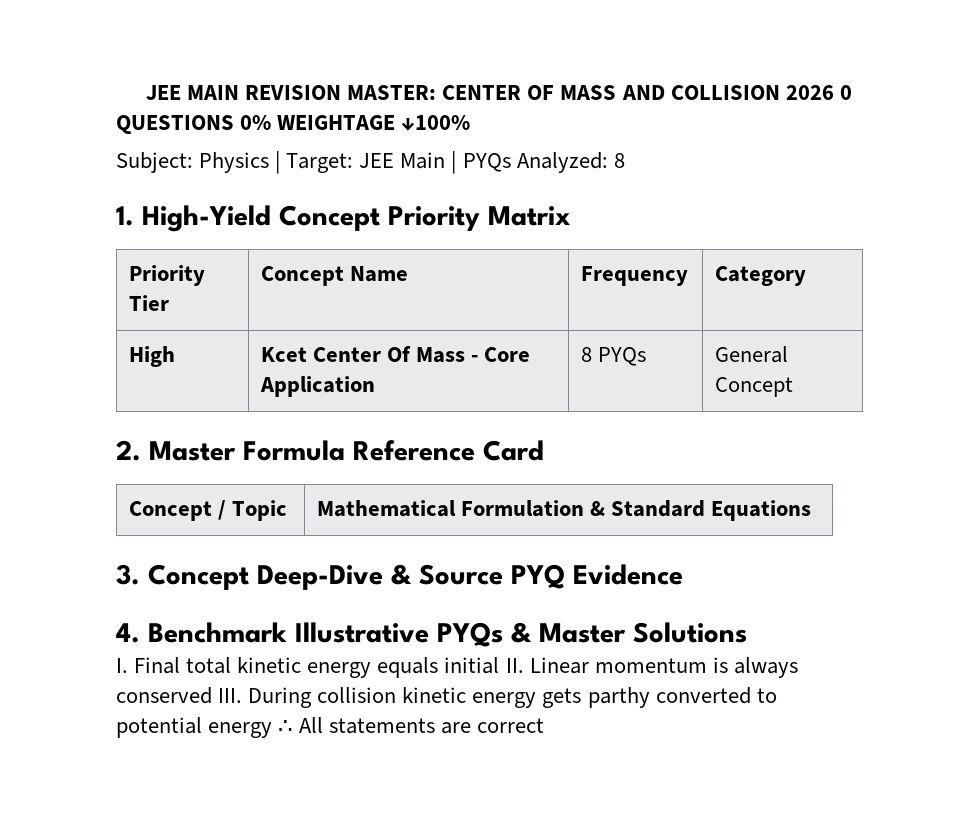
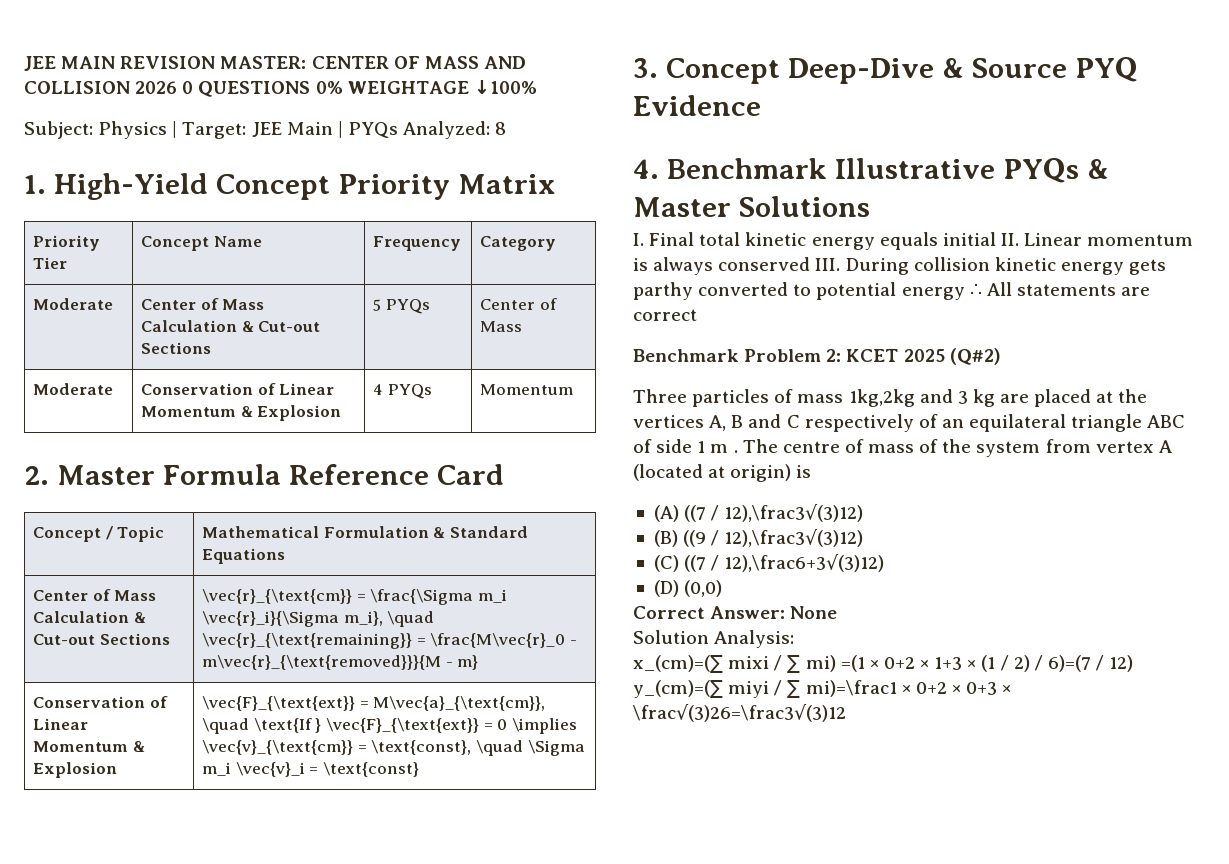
[128,346,175,367] [260,346,531,363] [259,376,375,397] [580,347,646,366] [714,346,788,363] [714,377,793,397] High | Kcet Center Of Mass - Core Application | 8 PYQs | General Concept -> [33,298,114,310] [141,298,265,310] [141,320,321,332] [141,342,212,354] [373,299,430,314] [480,298,557,310] [480,321,523,332] [33,383,114,395] [141,383,335,395] [141,405,342,421] [373,384,432,399] [480,384,574,395] Moderate | Center of Mass Calculation & Cut-out Sections | 5 PYQs | Center of Mass // Moderate | Conservation of Linear Momentum & Explosion | 4 PYQs | Momentum
(812, 510) none -> [33,589,157,601] [33,611,146,623] [33,633,170,645] [202,589,508,605] [202,611,435,627] [202,633,578,649] [202,655,479,670] [33,696,168,708] [33,718,89,730] [33,741,145,752] [33,762,118,778] [202,696,546,711] [202,718,577,734] [202,740,585,756] [202,762,420,777] // Center of Mass Calculation & Cut-out Sections | \vec{r}_{\text{cm}} = \frac{\Sigma m_i \vec{r}_i}{\Sigma m_i}, \quad \vec{r}_{\text{remaining}} = \frac{M\vec{r}_0 - m\vec{r}_{\text{removed}}}{M - m} // Conservation of Linear Momentum & Explosion | \vec{F}_{\text{ext}} = M\vec{a}_{\text{cm}}, \quad \text{If } \vec{F}_{\text{ext}} = 0 \implies \vec{v}_{\text{cm}} = \text{const}, \quad \Sigma m_i \vec{v}_i = \text{const}
(545, 725) none -> [633,348,1001,365] [633,389,1148,407] [633,414,1186,432] [633,439,1172,457] [633,464,812,482] [653,504,864,522] [653,529,864,547] [653,554,885,572] [653,580,723,597] [633,606,838,619] [633,630,795,648] [633,655,1134,673] [633,680,1012,698] [633,704,846,722] // Benchmark Problem 2: KCET 2025 (Q#2) // Three particles of mass 1kg,2kg and 3 kg are placed at the vertices A, B and C respectively of an equilateral triangle ABC of side 1 m . The centre of mass of the system from vertex A (located at origin) is // (A) ((7 / 12),\frac3√(3)12) // (B) ((9 / 12),\frac3√(3)12) // (C) ((7 / 12),\frac6+3√(3)12) // (D) (0,0) // Correct Answer: None // Solution Analysis: // x_(cm)=(∑ mixi / ∑ mi) =(1 × 0+2 × 1+3 × (1 / 2) / 6)=(7 / 12) y_(cm)=(∑ miyi / ∑ mi)=\frac1 × 0+2 × 0+3 × \frac√(3)26=\frac3√(3)12

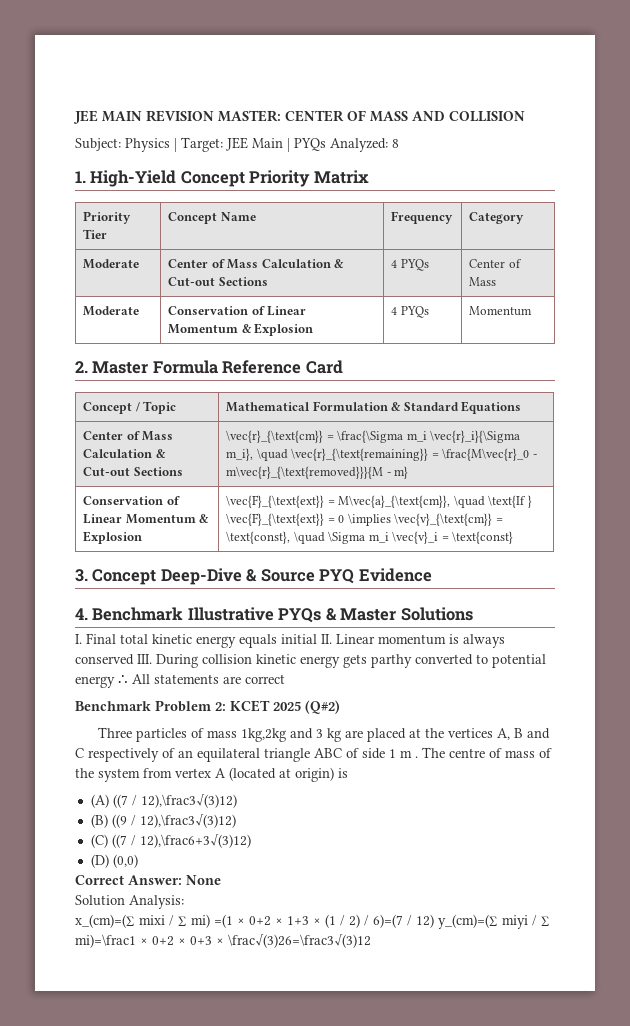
[135,80,537,97] 2026 0 QUESTIONS 0% WEIGHTAGE ↓100% -> (525, 116) none
[373,299,382,311] 5 -> [391,260,398,268] 4

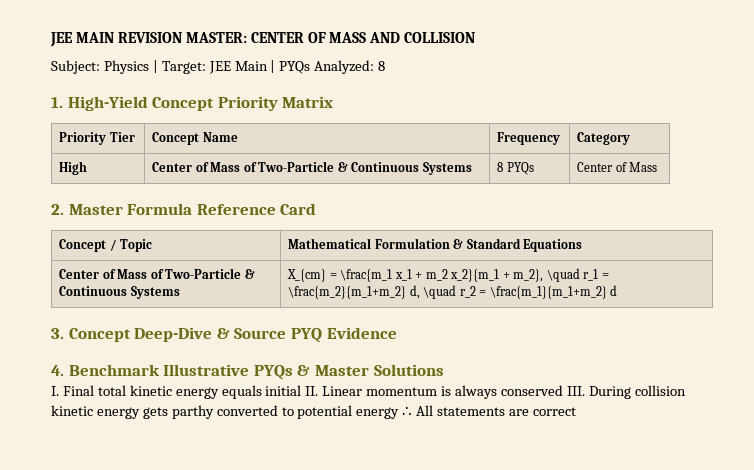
[83,259,140,269] [168,259,345,269] [168,277,268,286] [391,259,429,271] [469,259,522,268] [469,277,497,286] [83,306,140,316] [168,306,307,316] [168,323,314,336] [391,306,429,318] [469,306,533,316] Moderate | Center of Mass Calculation & Cut-out Sections | 4 PYQs | Center of Mass // Moderate | Conservation of Linear Momentum & Explosion | 4 PYQs | Momentum -> [59,161,88,175] [152,161,472,175] [497,162,534,175] [577,162,658,172] High | Center of Mass of Two-Particle & Continuous Systems | 8 PYQs | Center of Mass
[83,449,166,458] [83,467,183,476] [226,430,521,443] [226,448,537,461] [226,466,409,479] [83,496,180,505] [83,514,210,524] [83,531,143,544] [226,495,532,508] [226,513,503,526] [226,531,514,544] Calculation & Cut-out Sections | \vec{r}_{\text{cm}} = \frac{\Sigma m_i \vec{r}_i}{\Sigma m_i}, \quad \vec{r}_{\text{remaining}} = \frac{M\vec{r}_0 - m\vec{r}_{\text{removed}}}{M - m} // Conservation of Linear Momentum & Explosion | \vec{F}_{\text{ext}} = M\vec{a}_{\text{cm}}, \quad \text{If } \vec{F}_{\text{ext}} = 0 \implies \vec{v}_{\text{cm}} = \text{const}, \quad \Sigma m_i \vec{v}_i = \text{const} -> [150,268,255,279] [59,286,180,299] [287,268,609,282] [288,285,618,299] of Two-Particle & Continuous Systems | X_{cm} = \frac{m_1 x_1 + m_2 x_2}{m_1 + m_2}, \quad r_1 = \frac{m_2}{m_1+m_2} d, \quad r_2 = \frac{m_1}{m_1+m_2} d
[75,700,340,714] [97,727,550,742] [75,747,552,762] [75,767,348,782] [90,794,237,808] [90,814,236,828] [90,834,251,848] [90,854,138,868] [75,875,221,885] [75,895,184,909] [75,914,550,929] [75,934,371,948] // Benchmark Problem 2: KCET 2025 (Q#2) // Three particles of mass 1kg,2kg and 3 kg are placed at the vertices A, B and C respectively of an equilateral triangle ABC of side 1 m . The centre of mass of the system from vertex A (located at origin) is // (A) ((7 / 12),\frac3√(3)12) // (B) ((9 / 12),\frac3√(3)12) // (C) ((7 / 12),\frac6+3√(3)12) // (D) (0,0) // Correct Answer: None // Solution Analysis: // x_(cm)=(∑ mixi / ∑ mi) =(1 × 0+2 × 1+3 × (1 / 2) / 6)=(7 / 12) y_(cm)=(∑ miyi / ∑ mi)=\frac1 × 0+2 × 0+3 × \frac√(3)26=\frac3√(3)12 -> (576, 411) none

